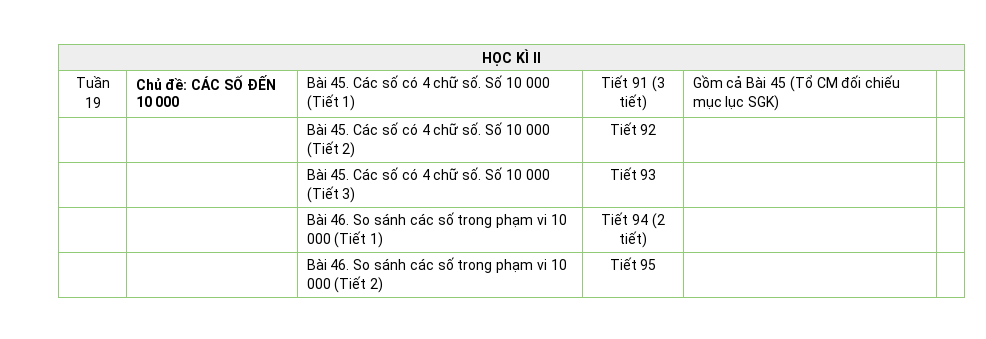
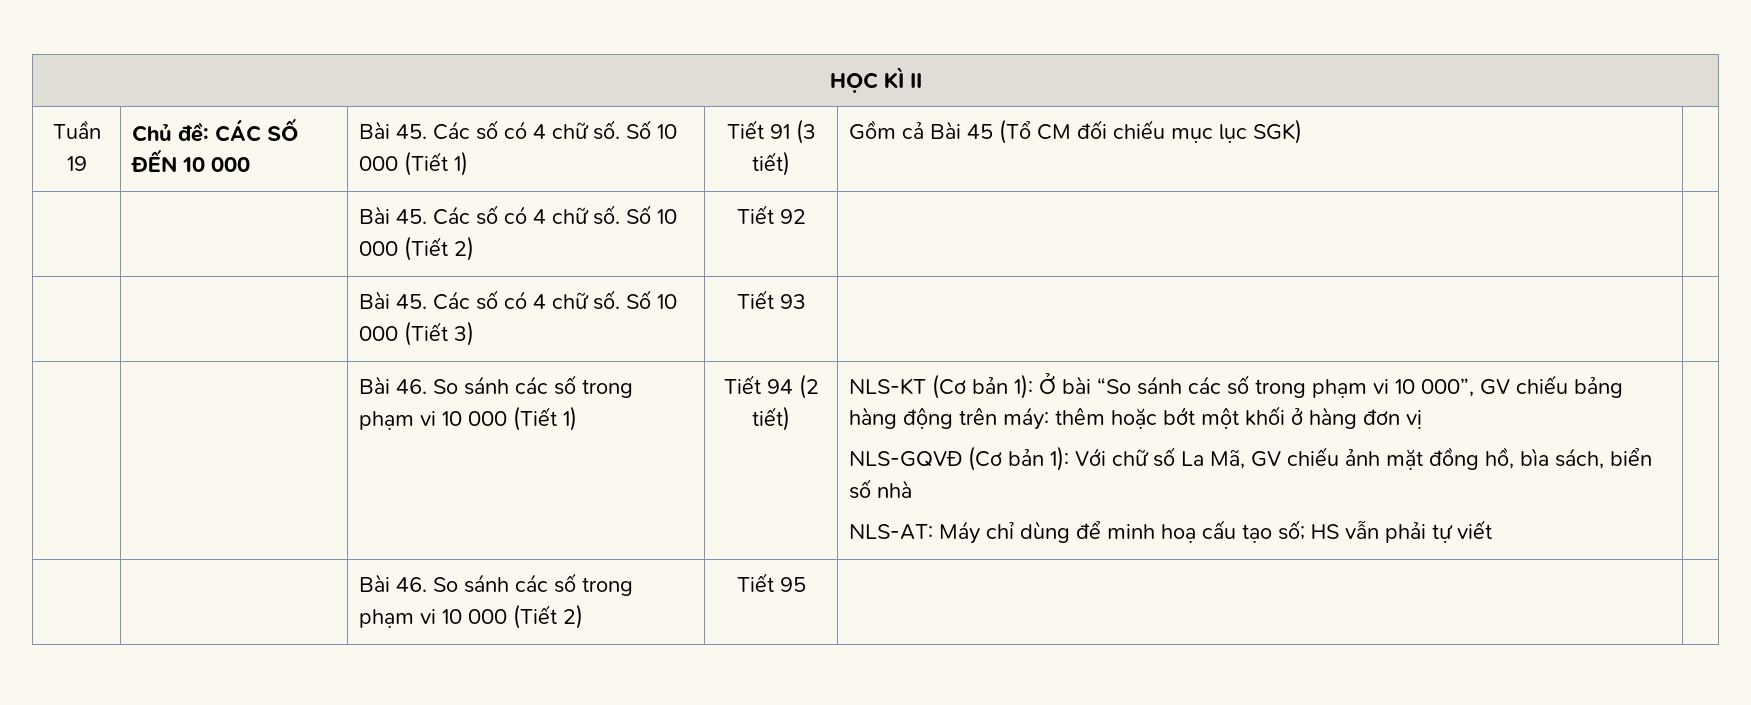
(647, 239) none -> [849,373,1624,399] [849,406,1423,430] [849,446,1653,471] [849,479,913,499] [849,520,1493,544] NLS-KT (Cơ bản 1): Ở bài “So sánh các số trong phạm vi 10 000”, GV chiếu bảng hàng động trên máy: thêm hoặc bớt một khối ở hàng đơn vị // NLS-GQVĐ (Cơ bản 1): Với chữ số La Mã, GV chiếu ảnh mặt đồng hồ, bìa sách, biển số nhà // NLS-AT: Máy chỉ dùng để minh hoạ cấu tạo số; HS vẫn phải tự viết

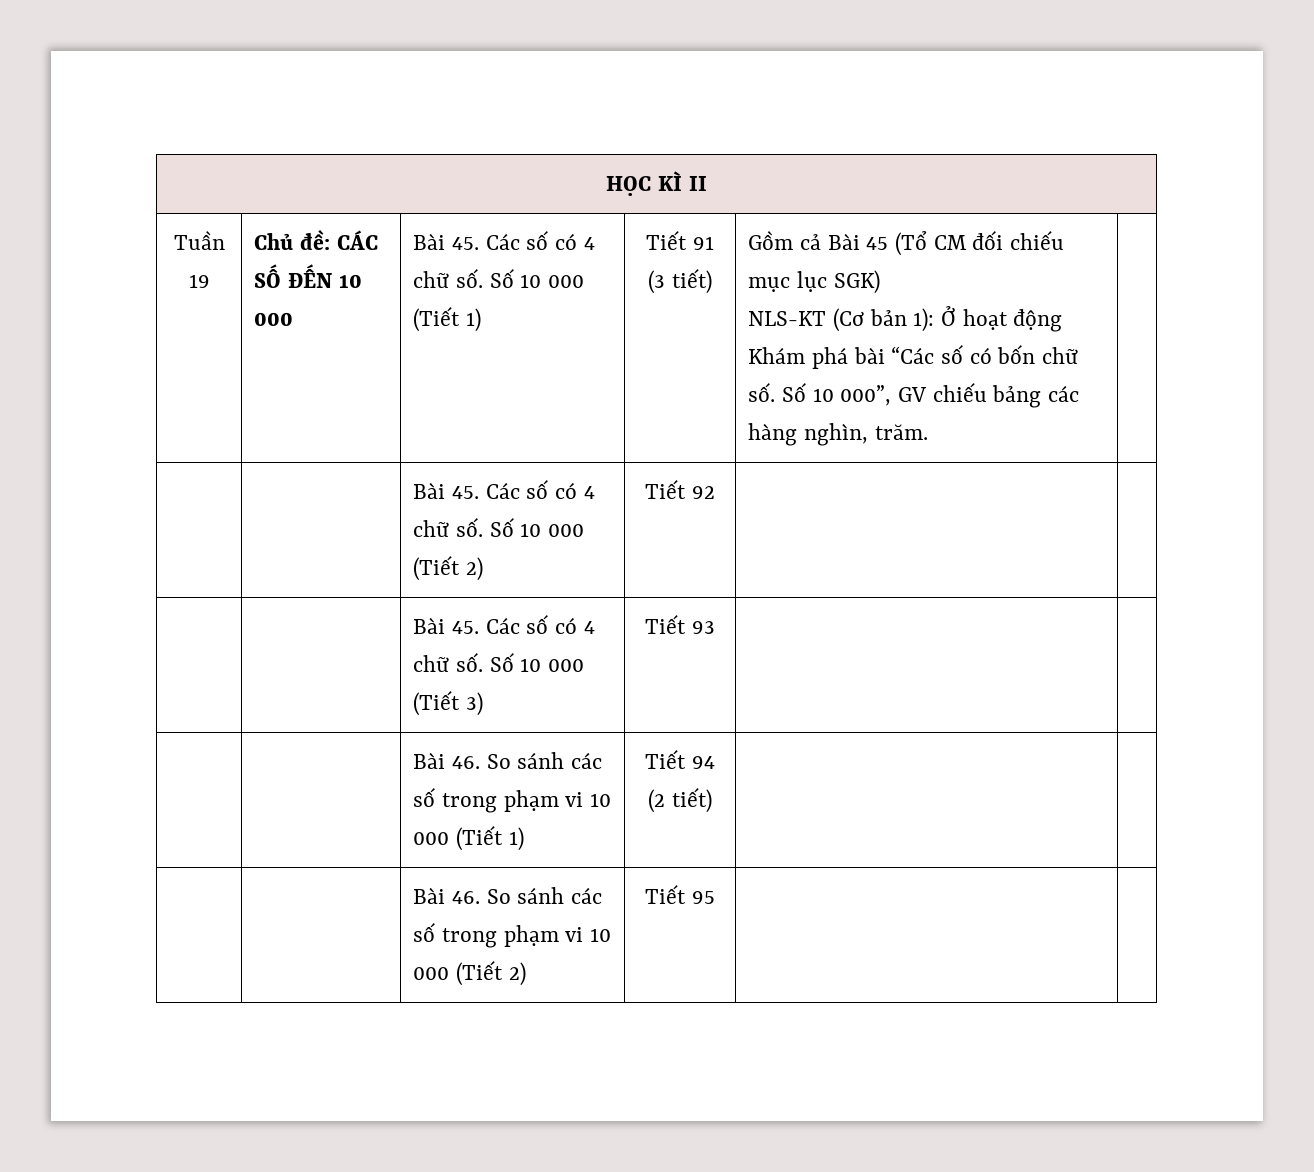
(1303, 131) none -> [748,306,1063,332] [748,345,1078,369] [748,383,1079,408] [748,423,928,446] // NLS-KT (Cơ bản 1): Ở hoạt động Khám phá bài “Các số có bốn chữ số. Số 10 000”, GV chiếu bảng các hàng nghìn, trăm.
[849,373,1624,399] [849,406,1423,430] [849,446,1653,471] [849,479,913,499] [849,520,1493,544] NLS-KT (Cơ bản 1): Ở bài “So sánh các số trong phạm vi 10 000”, GV chiếu bảng hàng động trên máy: thêm hoặc bớt một khối ở hàng đơn vị // NLS-GQVĐ (Cơ bản 1): Với chữ số La Mã, GV chiếu ảnh mặt đồng hồ, bìa sách, biển số nhà // NLS-AT: Máy chỉ dùng để minh hoạ cấu tạo số; HS vẫn phải tự viết -> (712, 800) none

